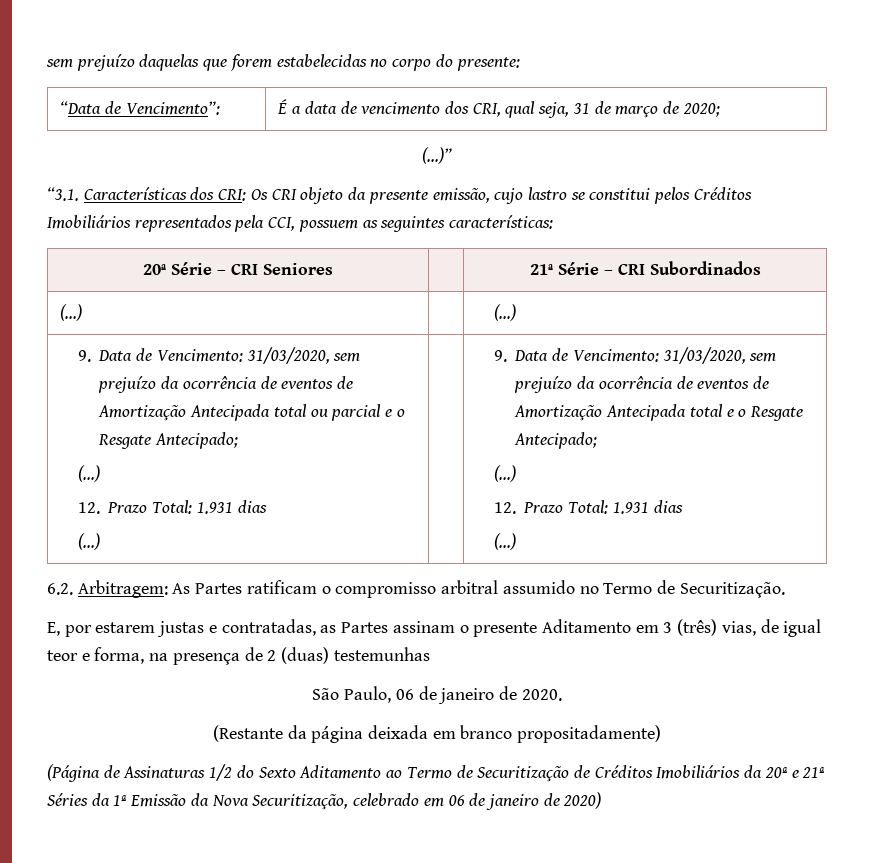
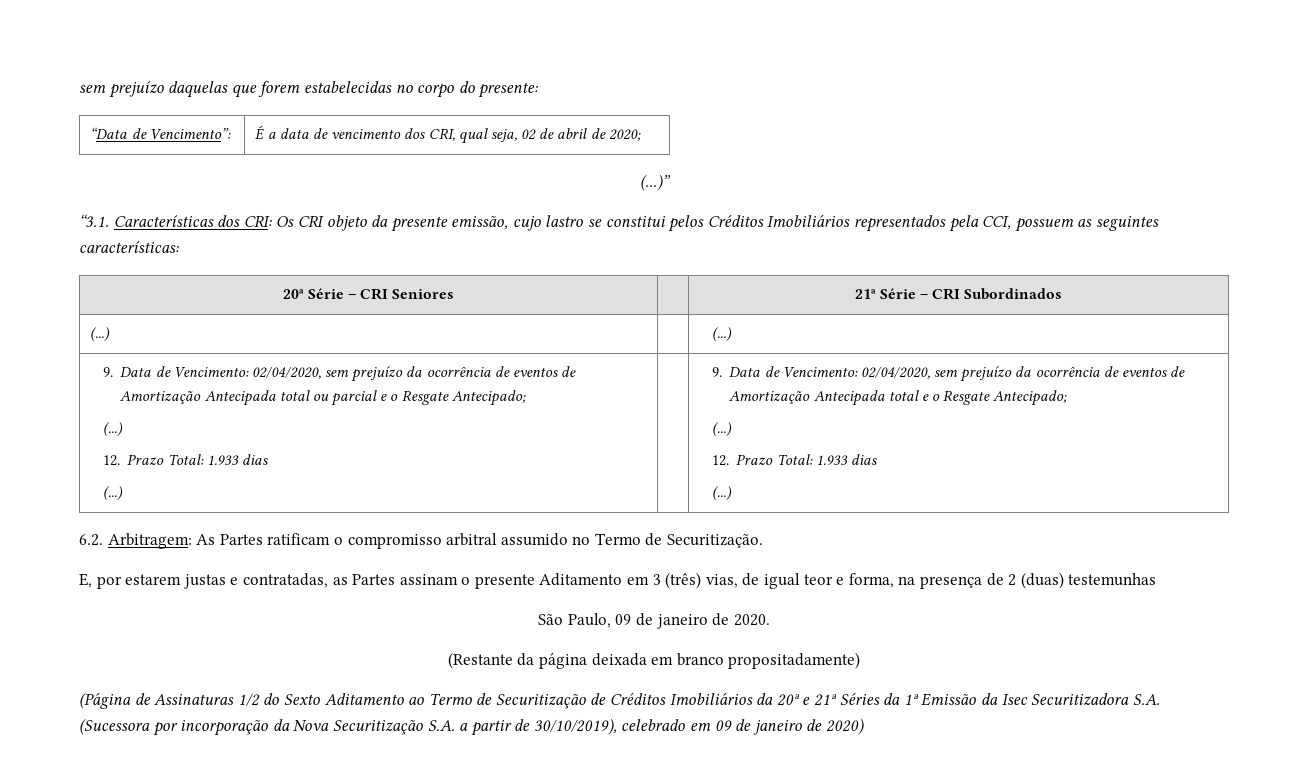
[572,101,659,118] 31 de março -> [521,128,588,140] 02 de abril
[246,347,330,364] 31/03/2020, -> [251,366,321,379] 02/04/2020,
[196,502,233,514] 1.931 -> [206,455,239,465] 1.933
[662,347,746,364] 31/03/2020, -> [860,366,930,379] 02/04/2020,
[612,502,649,514] 1.931 -> [815,455,848,465] 1.933
[395,689,414,700] 06 -> [615,614,632,625] 09
[211,794,349,810] Nova Securitização, -> [1001,693,1160,705] [79,718,617,736] Isec Securitizadora S.A. (Sucessora por incorporação da Nova Securitização S.A. a partir de 30/10/2019),
[448,795,465,806] 06 -> [714,720,732,731] 09

